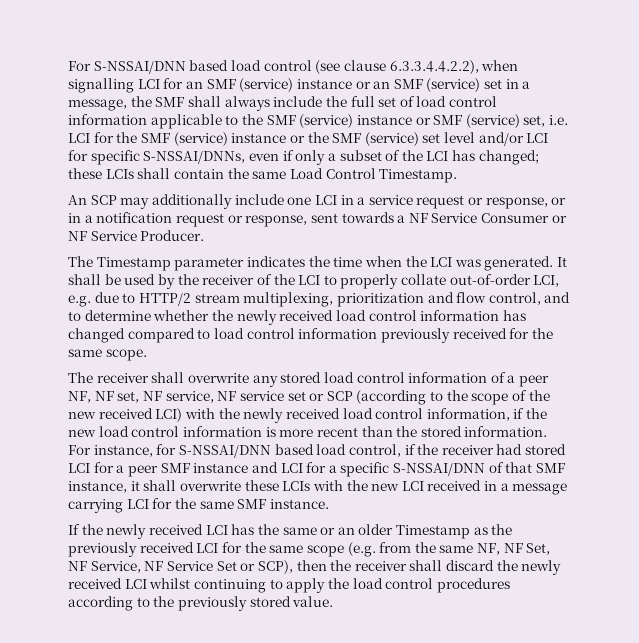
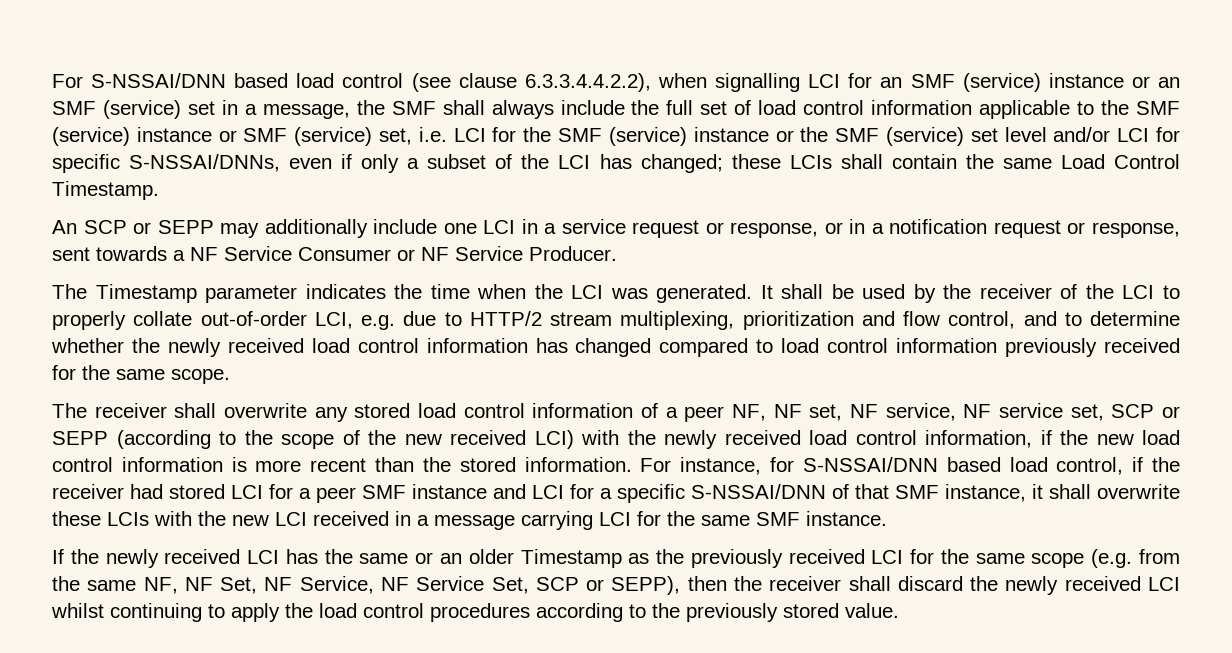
(117, 200) none -> [133,220,214,234] or SEPP
[287,391,353,401] set or SCP -> [1070,404,1180,421] [52,431,108,445] set, SCP or SEPP
[216,560,293,574] Set or SCP), -> [491,576,681,595] Set, SCP or SEPP),

